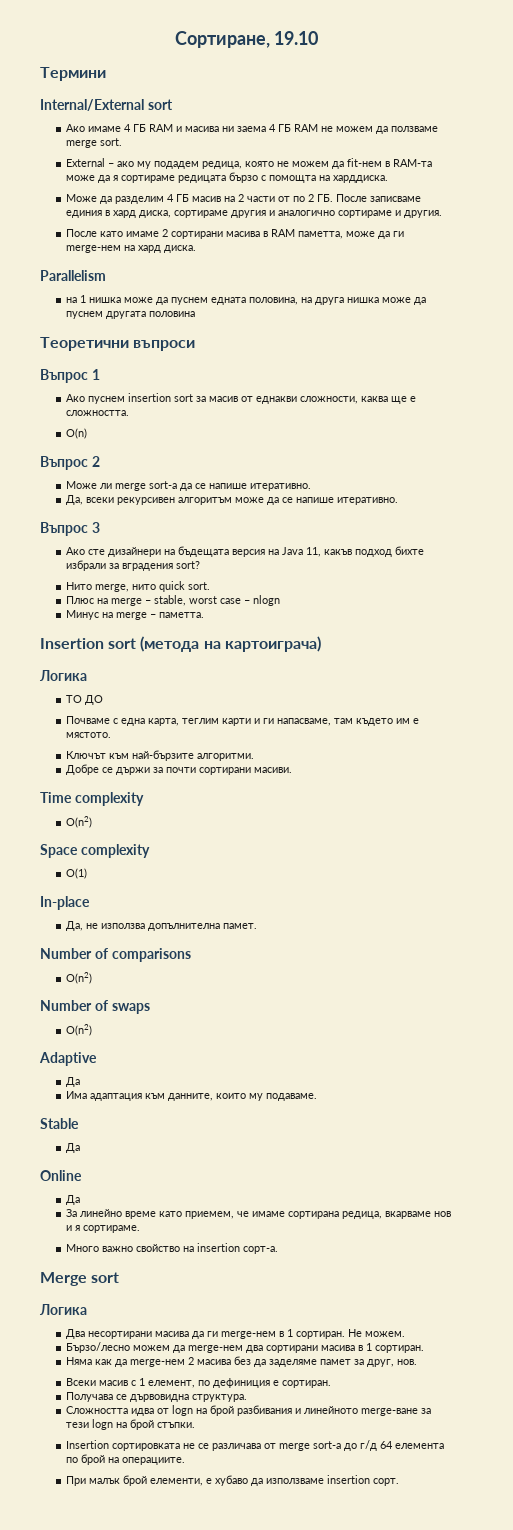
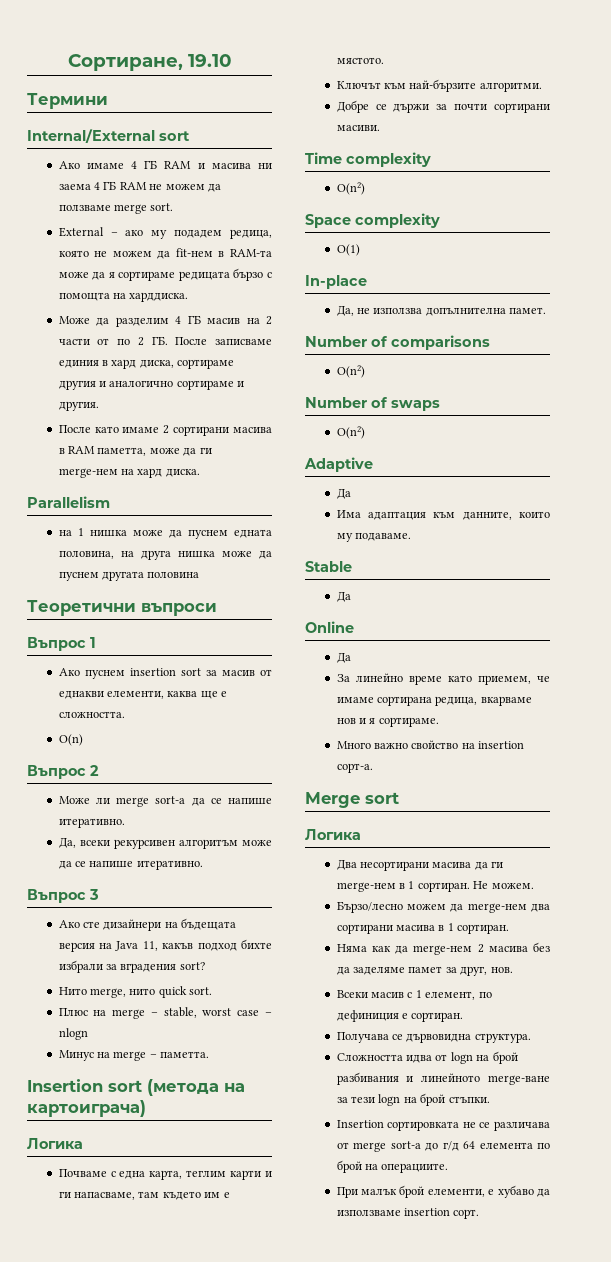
[300,396,359,404] сложности, -> [107,690,165,699] елементи,
[66,695,104,705] // ТО ДО -> (83, 1143) none

